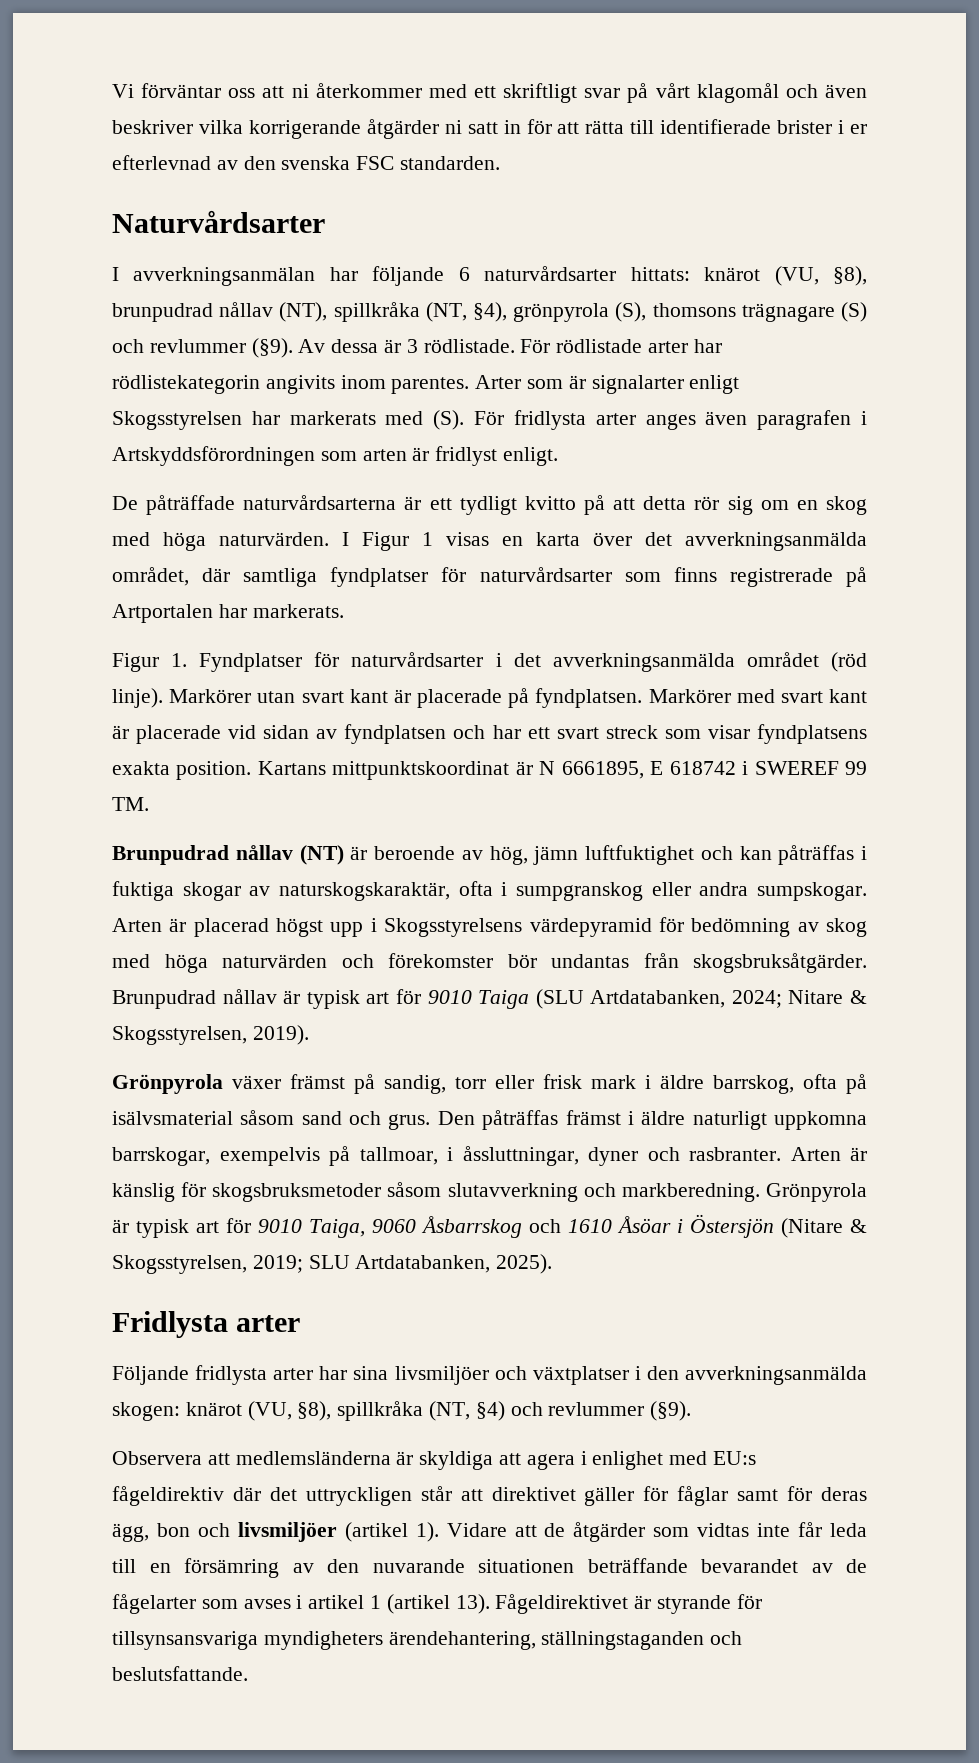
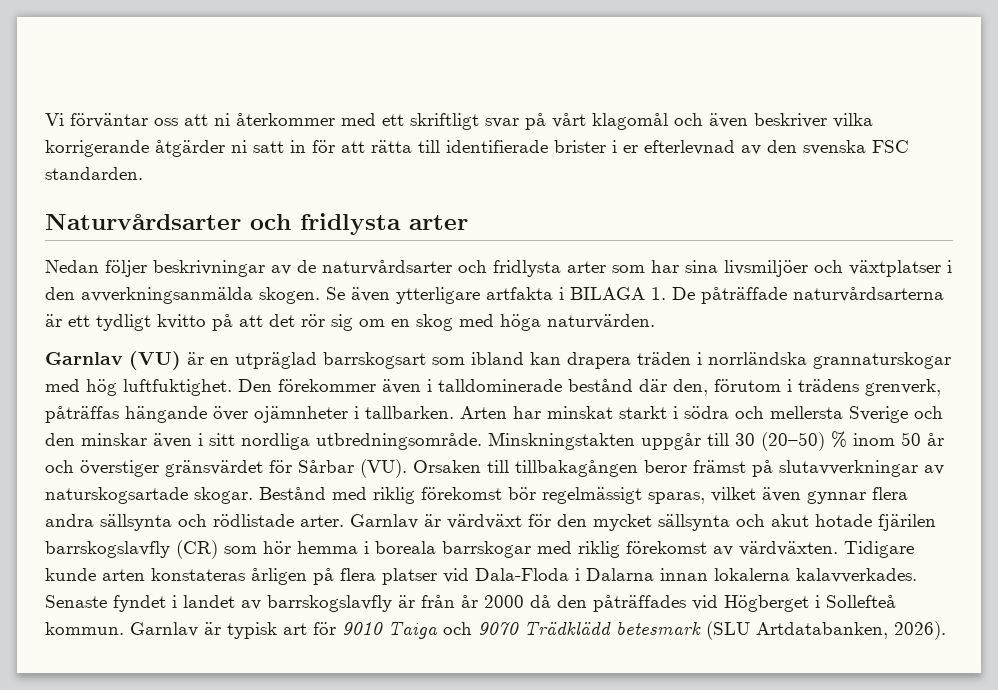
[112,266,868,286] [112,302,867,322] [112,338,722,358] [112,375,740,394] [112,410,868,430] [112,446,559,466] // I avverkningsanmälan har följande 6 naturvårdsarter hittats: knärot (VU, §8), brunpudrad nållav (NT), spillkråka (NT, §4), grönpyrola (S), thomsons trägnagare (S) och revlummer (§9). Av dessa är 3 rödlistade. För rödlistade arter har rödlistekategorin angivits inom parentes. Arter som är signalarter enligt Skogsstyrelsen har markerats med (S). För fridlysta arter anges även paragrafen i Artskyddsförordningen som arten är fridlyst enligt. // -> [250,213,468,235] [45,260,952,277] [45,287,666,304] och fridlysta arter // Nedan följer beskrivningar av de naturvårdsarter och fridlysta arter som har sina livsmiljöer och växtplatser i den avverkningsanmälda skogen. Se även ytterligare artfakta i BILAGA 1.
[643,496,687,510] detta -> [269,314,295,327] det
[342,532,867,551] [112,567,867,587] [112,604,344,623] [112,652,867,672] [112,688,867,708] [112,724,868,744] [112,761,868,780] [112,797,149,811] [112,845,867,865] [112,881,867,901] [112,917,867,937] [112,953,867,973] [112,989,277,1009] I Figur 1 visas en karta över det avverkningsanmälda området, där samtliga fyndplatser för naturvårdsarter som finns registrerade på Artportalen har markerats. // Figur 1. Fyndplatser för naturvårdsarter i det avverkningsanmälda området (röd linje). Markörer utan svart kant är placerade på fyndplatsen. Markörer med svart kant är placerade vid sidan av fyndplatsen och har ett svart streck som visar fyndplatsens exakta position. Kartans mittpunktskoordinat är N 6661895, E 618742 i SWEREF 99 TM. // Brunpudrad nållav (NT) är beroende av hög, jämn luftfuktighet och kan påträffas i fuktiga skogar av naturskogskaraktär, ofta i sumpgranskog eller andra sumpskogar. Arten är placerad högst upp i Skogsstyrelsens värdepyramid för bedömning av skog med höga naturvärden och förekomster bör undantas från skogsbruksåtgärder. Brunpudrad nållav -> [45,351,951,370] [45,379,941,396] [45,406,943,423] [45,431,944,451] [45,459,944,478] [45,487,908,504] [45,514,936,531] [45,540,914,559] [45,568,917,585] [45,595,896,612] [45,622,198,637] // Garnlav (VU) är en utpräglad barrskogsart som ibland kan drapera träden i norrländska grannaturskogar med hög luftfuktighet. Den förekommer även i talldominerade bestånd där den, förutom i trädens grenverk, påträffas hängande över ojämnheter i tallbarken. Arten har minskat starkt i södra och mellersta Sverige och den minskar även i sitt nordliga utbredningsområde. Minskningstakten uppgår till 30 (20–50) % inom 50 år och överstiger gränsvärdet för Sårbar (VU). Orsaken till tillbakagången beror främst på slutavverkningar av naturskogsartade skogar. Bestånd med riklig förekomst bör regelmässigt sparas, vilket även gynnar flera andra sällsynta och rödlistade arter. Garnlav är värdväxt för den mycket sällsynta och akut hotade fjärilen barrskogslavfly (CR) som hör hemma i boreala barrskogar med riklig förekomst av värdväxten. Tidigare kunde arten konstateras årligen på flera platser vid Dala-Floda i Dalarna innan lokalerna kalavverkades. Senaste fyndet i landet av barrskogslavfly är från år 2000 då den påträffades vid Högberget i Sollefteå kommun. Garnlav
[535,989,868,1009] [112,1025,309,1045] [112,1074,867,1094] [112,1110,868,1130] [112,1146,867,1166] [112,1182,867,1202] [112,1214,867,1238] [112,1254,553,1274] [112,1311,301,1338] [112,1365,867,1385] [112,1401,692,1421] [112,1451,757,1470] [112,1486,867,1506] [112,1522,868,1542] [112,1558,867,1578] [112,1594,762,1614] [112,1631,743,1650] [112,1666,248,1681] (SLU Artdatabanken, 2024; Nitare & Skogsstyrelsen, 2019). // Grönpyrola växer främst på sandig, torr eller frisk mark i äldre barrskog, ofta på isälvsmaterial såsom sand och grus. Den påträffas främst i äldre naturligt uppkomna barrskogar, exempelvis på tallmoar, i åssluttningar, dyner och rasbranter. Arten är känslig för skogsbruksmetoder såsom slutavverkning och markberedning. Grönpyrola är typisk art för 9010 Taiga, 9060 Åsbarrskog och 1610 Åsöar i Östersjön (Nitare & Skogsstyrelsen, 2019; SLU Artdatabanken, 2025). // Fridlysta arter // Följande fridlysta arter har sina livsmiljöer och växtplatser i den avverkningsanmälda skogen: knärot (VU, §8), spillkråka (NT, §4) och revlummer (§9). // Observera att medlemsländerna är skyldiga att agera i enlighet med EU:s fågeldirektiv där det uttryckligen står att direktivet gäller för fåglar samt för deras ägg, bon och livsmiljöer (artikel 1). Vidare att de åtgärder som vidtas inte får leda till en försämring av den nuvarande situationen beträffande bevarandet av de fågelarter som avses i artikel 1 (artikel 13). Fågeldirektivet är styrande för tillsynsansvariga myndigheters ärendehantering, ställningstaganden och beslutsfattande. -> [443,621,946,640] och 9070 Trädklädd betesmark (SLU Artdatabanken, 2026).

